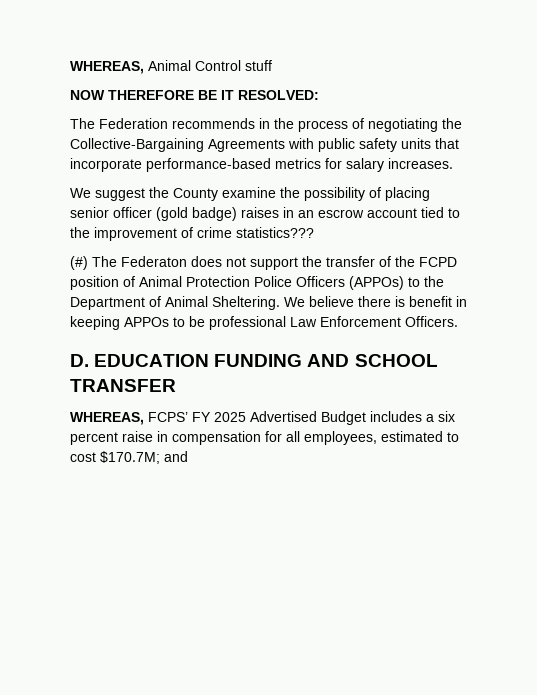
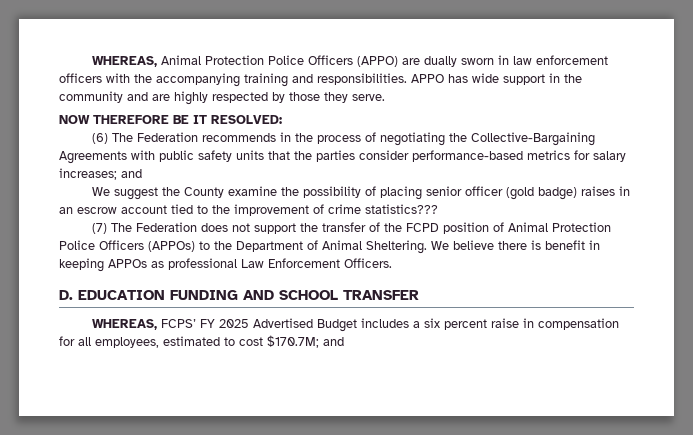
[195,60,272,71] Control stuff -> [204,55,608,67] [59,73,582,87] [59,91,385,105] Protection Police Officers (APPO) are dually sworn in law enforcement officers with the accompanying training and responsibilities. APPO has wide support in the community and are highly respected by those they serve.
(319, 95) none -> [91,133,108,144] (6)
[70,158,142,172] incorporate -> [294,150,409,162] the parties consider
[388,158,453,169] increases. -> [59,168,142,180] increases; and
[70,256,187,270] (#) The Federaton -> [91,222,197,234] (7) The Federation
[173,316,205,327] to be -> [151,261,164,268] as

